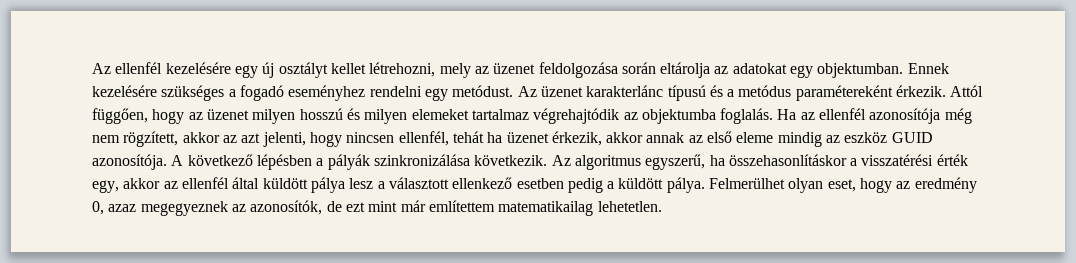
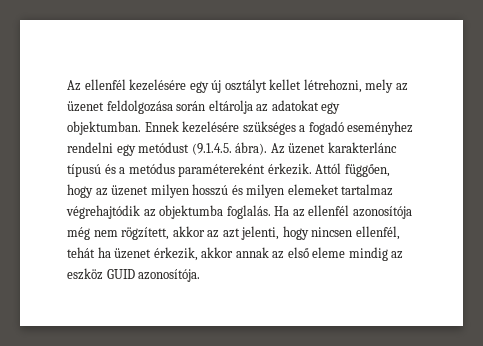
[452,85,514,97] metódust. -> [138,142,268,155] metódust (9.1.4.5. ábra).
[171,154,968,170] [92,177,977,193] [92,200,662,216] A következő lépésben a pályák szinkronizálása következik. Az algoritmus egyszerű, ha összehasonlításkor a visszatérési érték egy, akkor az ellenfél által küldött pálya lesz a választott ellenkező esetben pedig a küldött pálya. Felmerülhet olyan eset, hogy az eredmény 0, azaz megegyeznek az azonosítók, de ezt mint már említettem matematikailag lehetetlen. -> (201, 275) none

